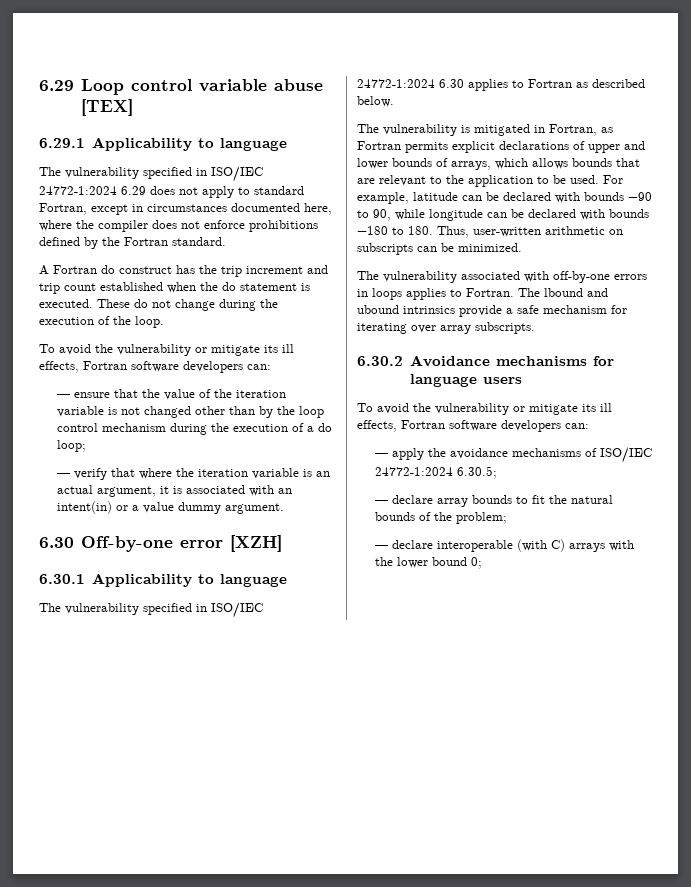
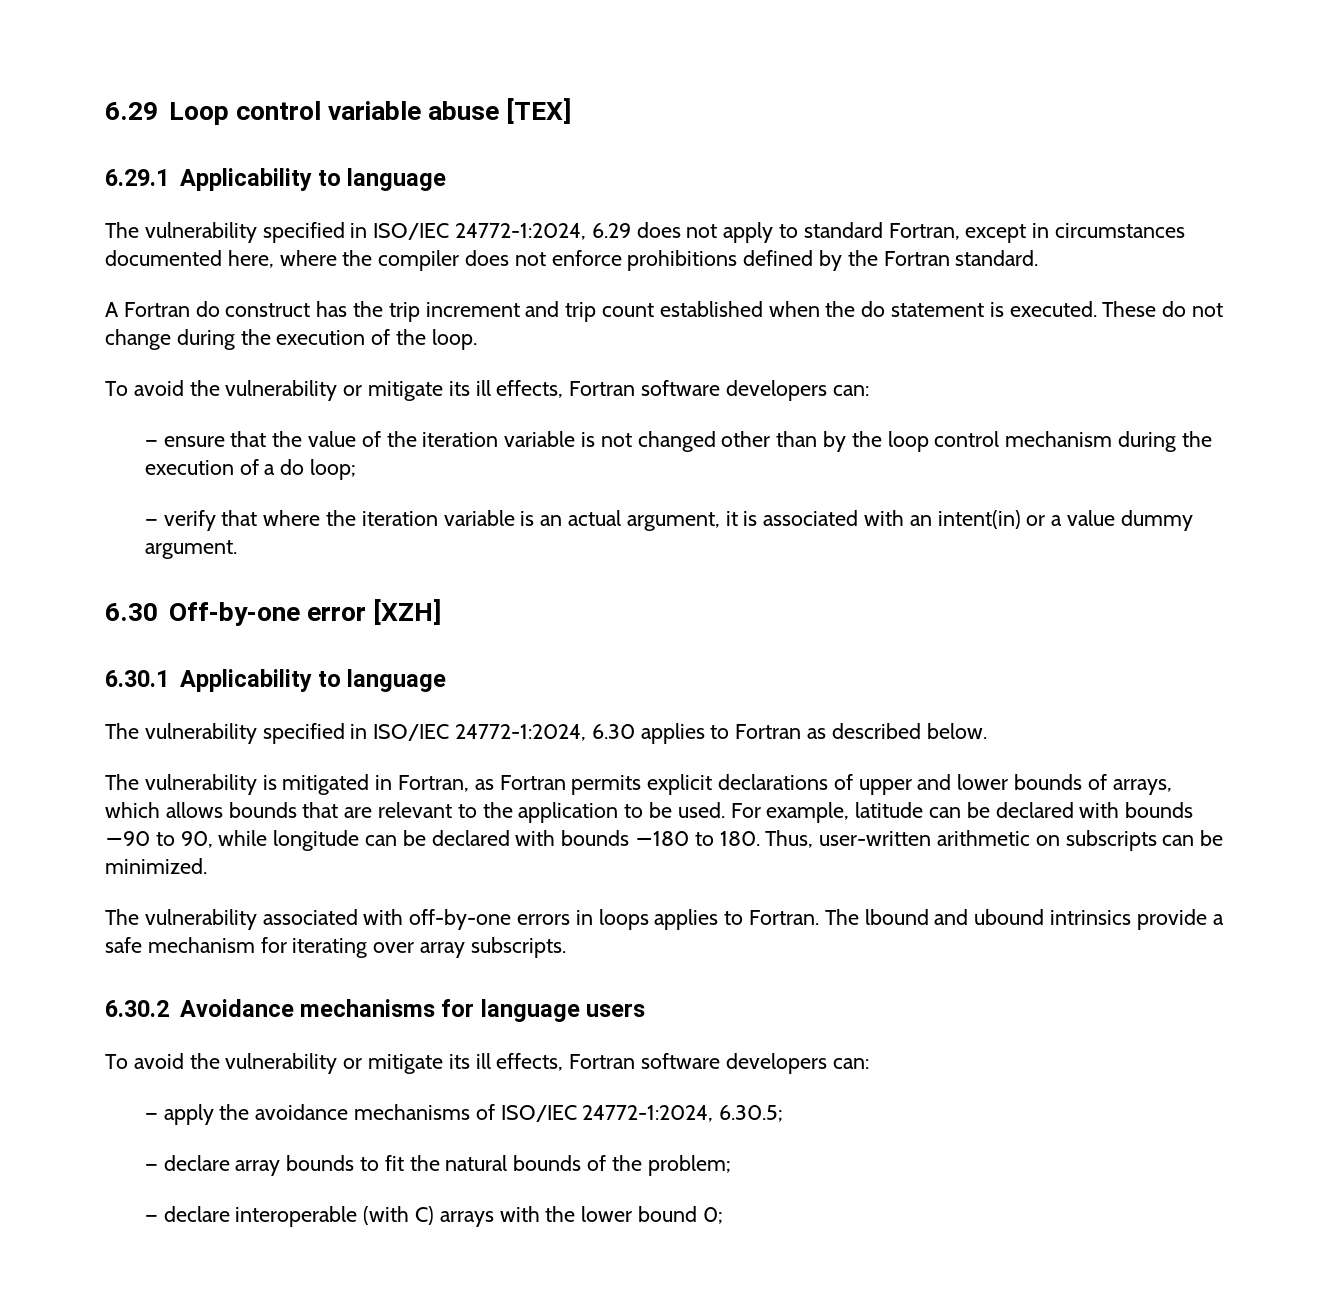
[39,186,117,195] 24772-1:2024 -> [455,223,587,240] 24772-1:2024,
[357,79,435,88] 24772-1:2024 -> [455,724,587,741] 24772-1:2024,
[374,467,453,476] 24772-1:2024 -> [582,1105,714,1122] 24772-1:2024,

